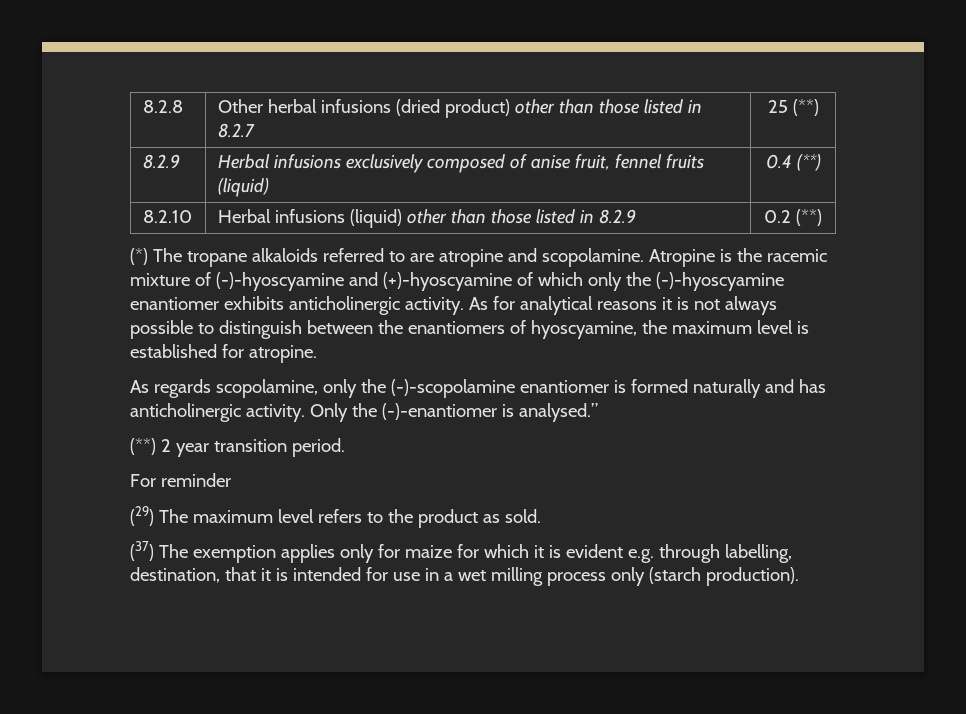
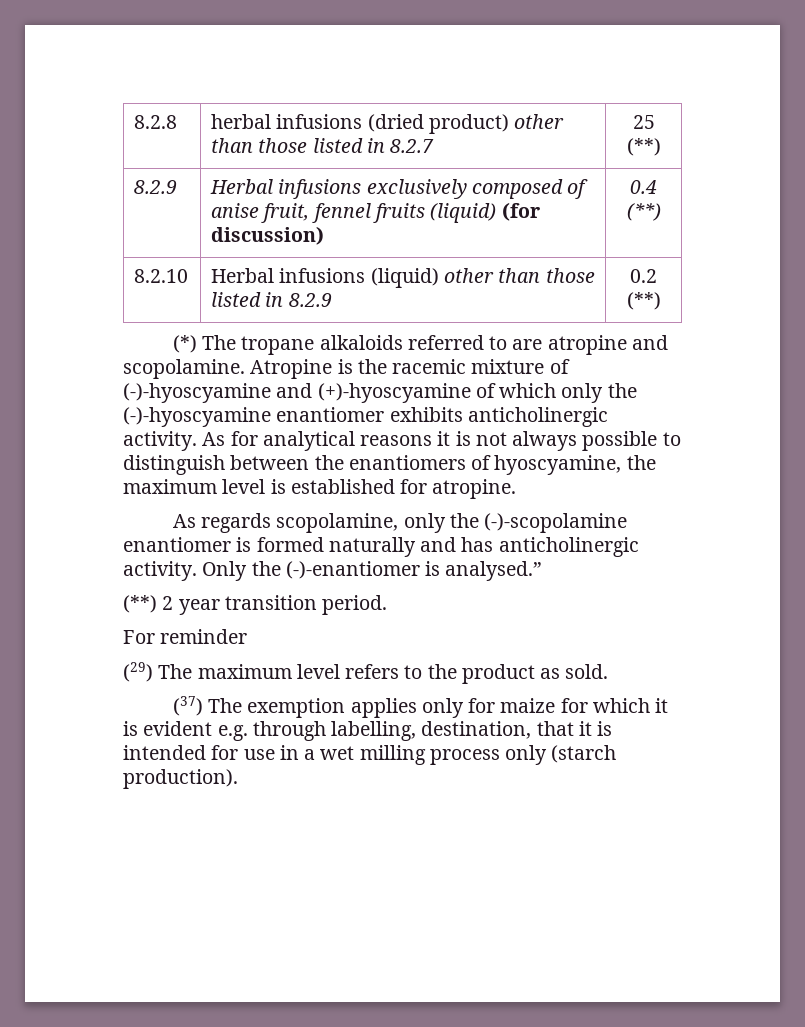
[217,99,263,113] Other -> (178, 122) none
(269, 187) none -> [501,202,540,221] [211,226,325,245] (for discussion)

